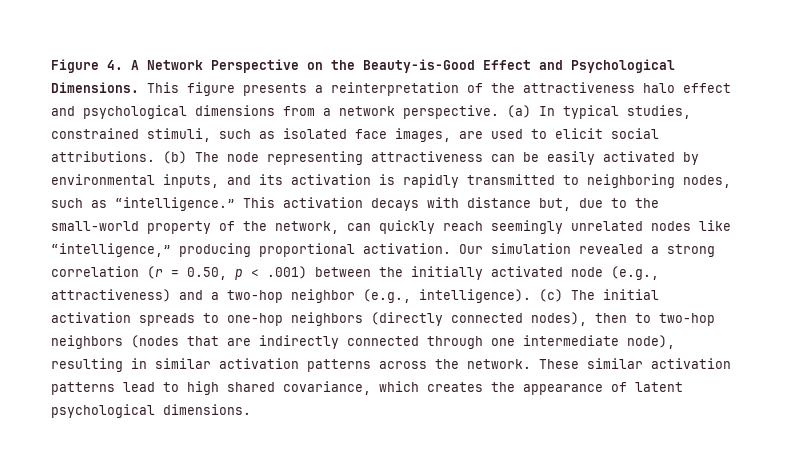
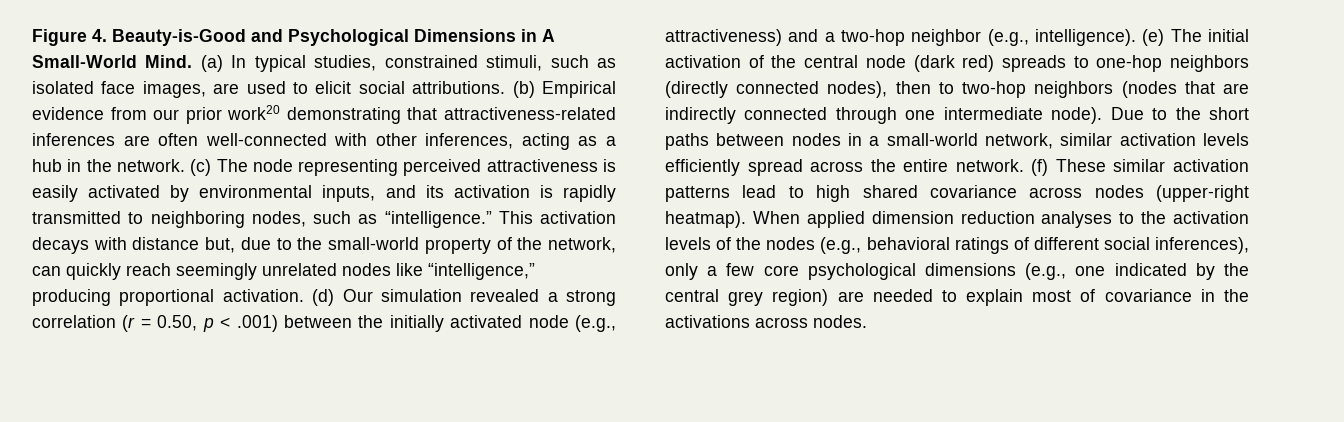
[131,59,675,73] [51,82,731,96] [51,105,499,119] A Network Perspective on the Beauty-is-Good Effect and Psychological Dimensions. This figure presents a reinterpretation of the attractiveness halo effect and psychological dimensions from a network perspective. -> [112,29,555,46] [32,55,193,68] Beauty-is-Good and Psychological Dimensions in A Small-World Mind.
[195,151,539,165] The node representing attractiveness can be -> [541,81,616,98] [32,105,616,124] [32,133,616,150] [32,159,616,176] Empirical evidence from our prior work20 demonstrating that attractiveness-related inferences are often well-connected with other inferences, acting as a hub in the network. (c) The node representing perceived attractiveness is
(451, 248) none -> [312,289,335,306] (d)
[539,289,563,302] (c) -> [1142,29,1165,46] (e)
(131, 317) none -> [748,55,995,72] of the central node (dark red)
[627,335,675,349] [51,358,531,372] node), resulting in similar activation patterns across the network. -> [1051,107,1249,124] [665,133,1249,150] [665,159,1049,176] node). Due to the short paths between nodes in a small-world network, similar activation levels efficiently spread across the entire network. (f)
[283,381,683,395] [51,404,251,418] covariance, which creates the appearance of latent psychological dimensions. -> [929,185,1249,202] [665,211,1249,228] [665,237,1249,254] [665,263,1249,280] [665,289,1249,306] [665,315,867,328] covariance across nodes (upper-right heatmap). When applied dimension reduction analyses to the activation levels of the nodes (e.g., behavioral ratings of different social inferences), only a few core psychological dimensions (e.g., one indicated by the central grey region) are needed to explain most of covariance in the activations across nodes.

